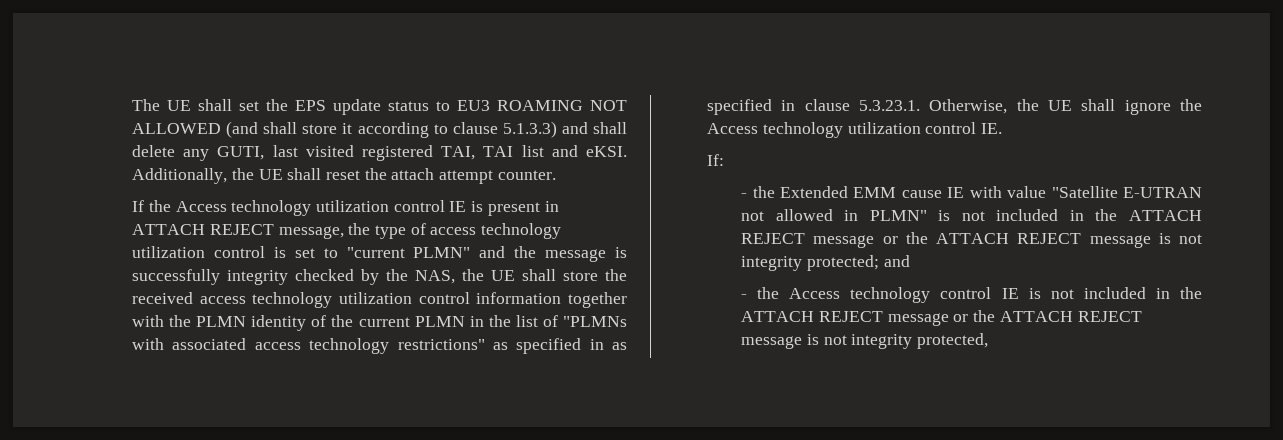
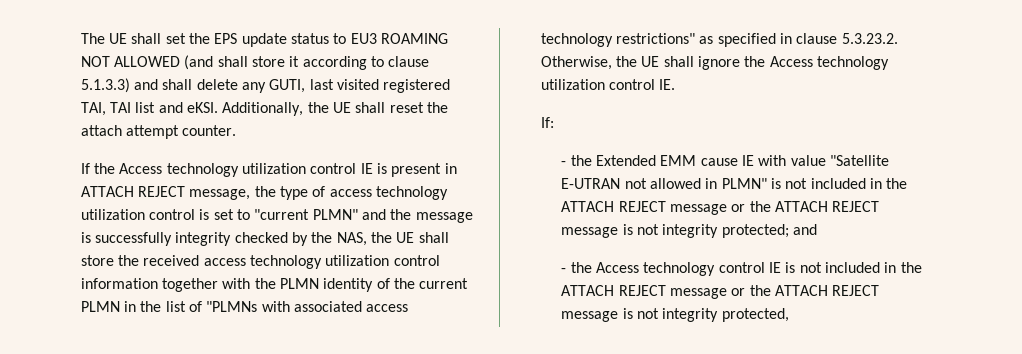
[612,342,628,350] [707,99,921,115] as specified in clause 5.3.23.1. -> [796,33,898,44] clause 5.3.23.2.

